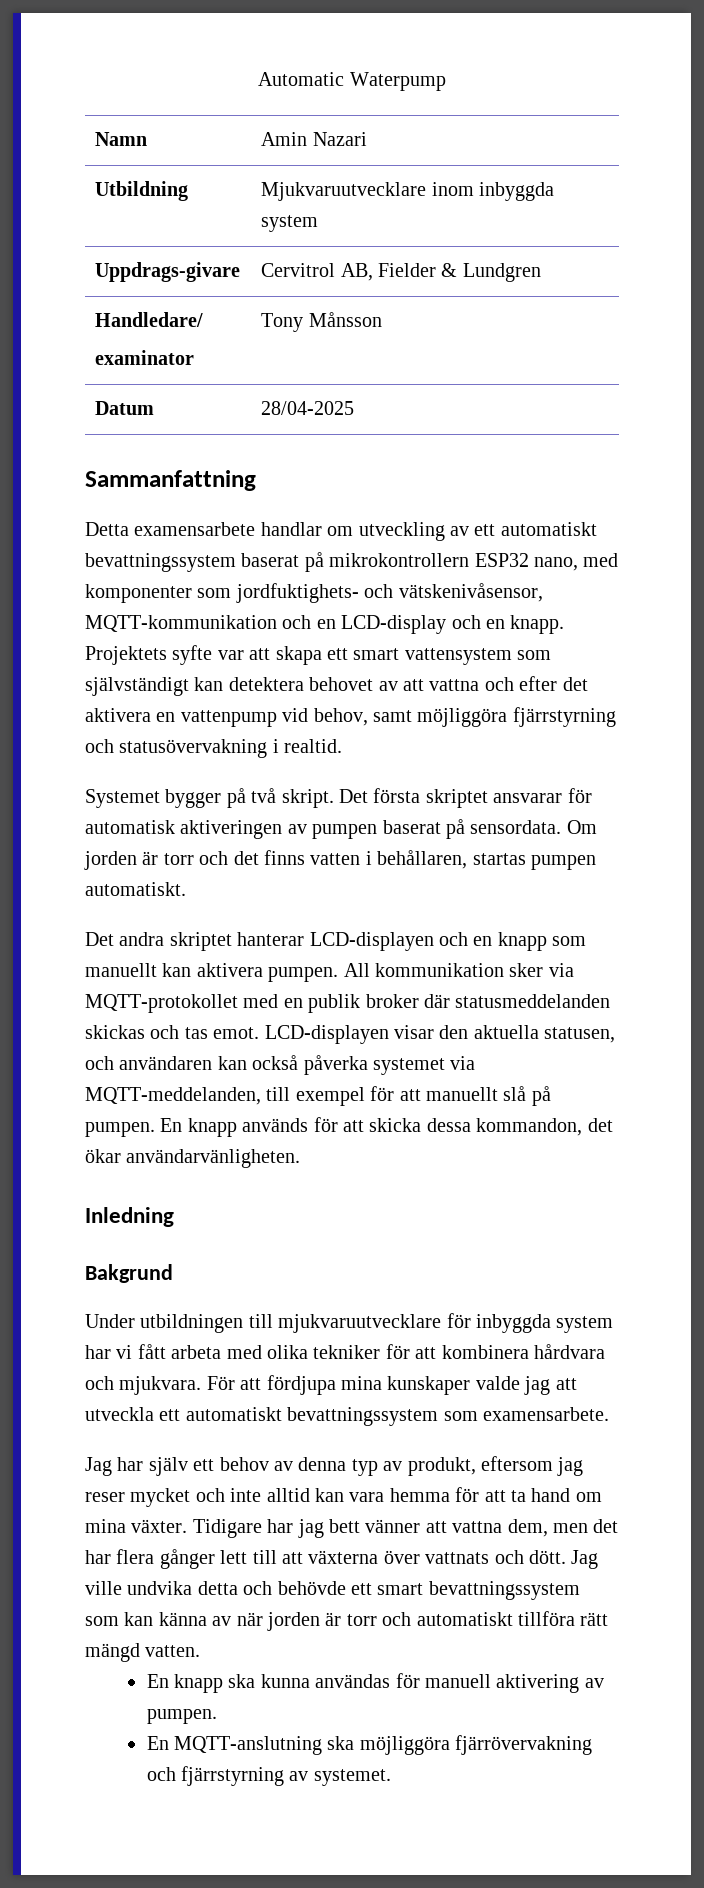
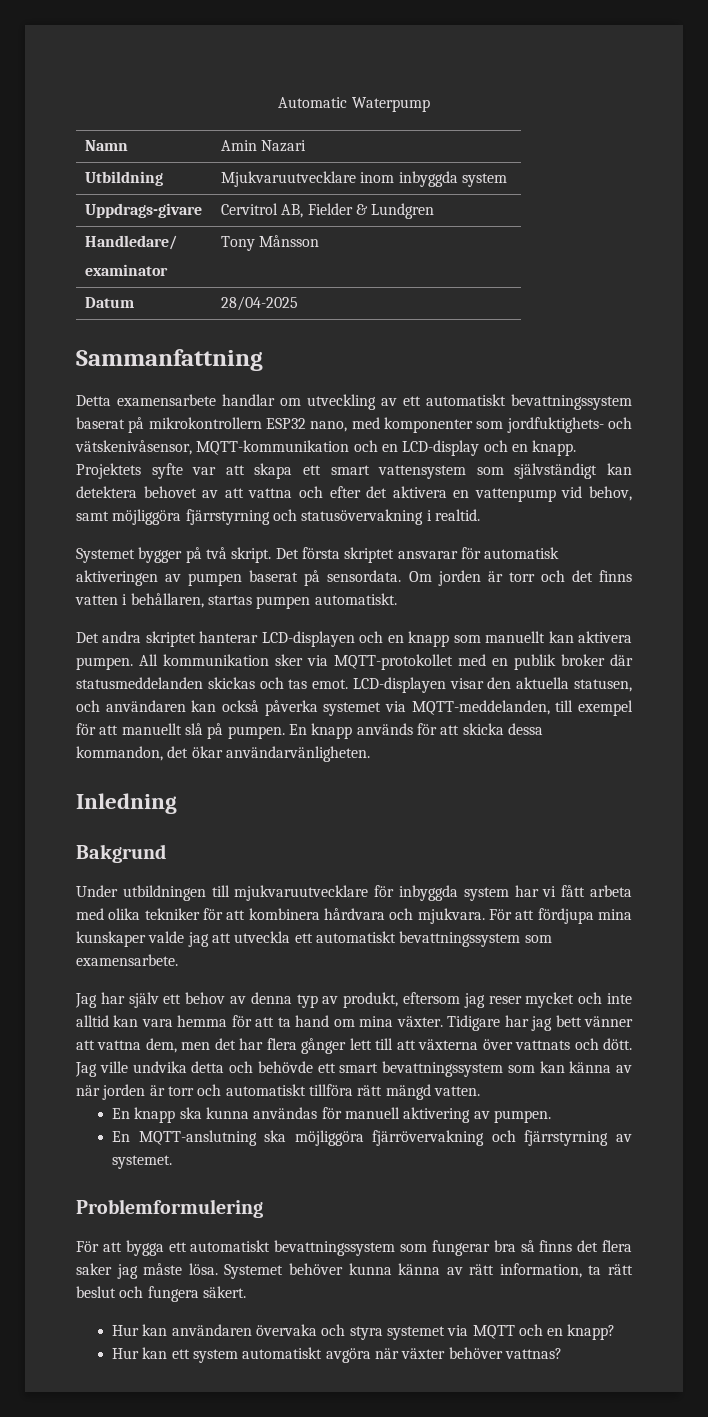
(391, 1777) none -> [76,1199,263,1218] [76,1240,632,1256] [76,1263,633,1279] [76,1286,246,1302] [111,1324,616,1340] [111,1347,562,1363] // Problemformulering // För att bygga ett automatiskt bevattningssystem som fungerar bra så finns det flera saker jag måste lösa. Systemet behöver kunna känna av rätt information, ta rätt beslut och fungera säkert. // Hur kan användaren övervaka och styra systemet via MQTT och en knapp? // Hur kan ett system automatiskt avgöra när växter behöver vattnas?

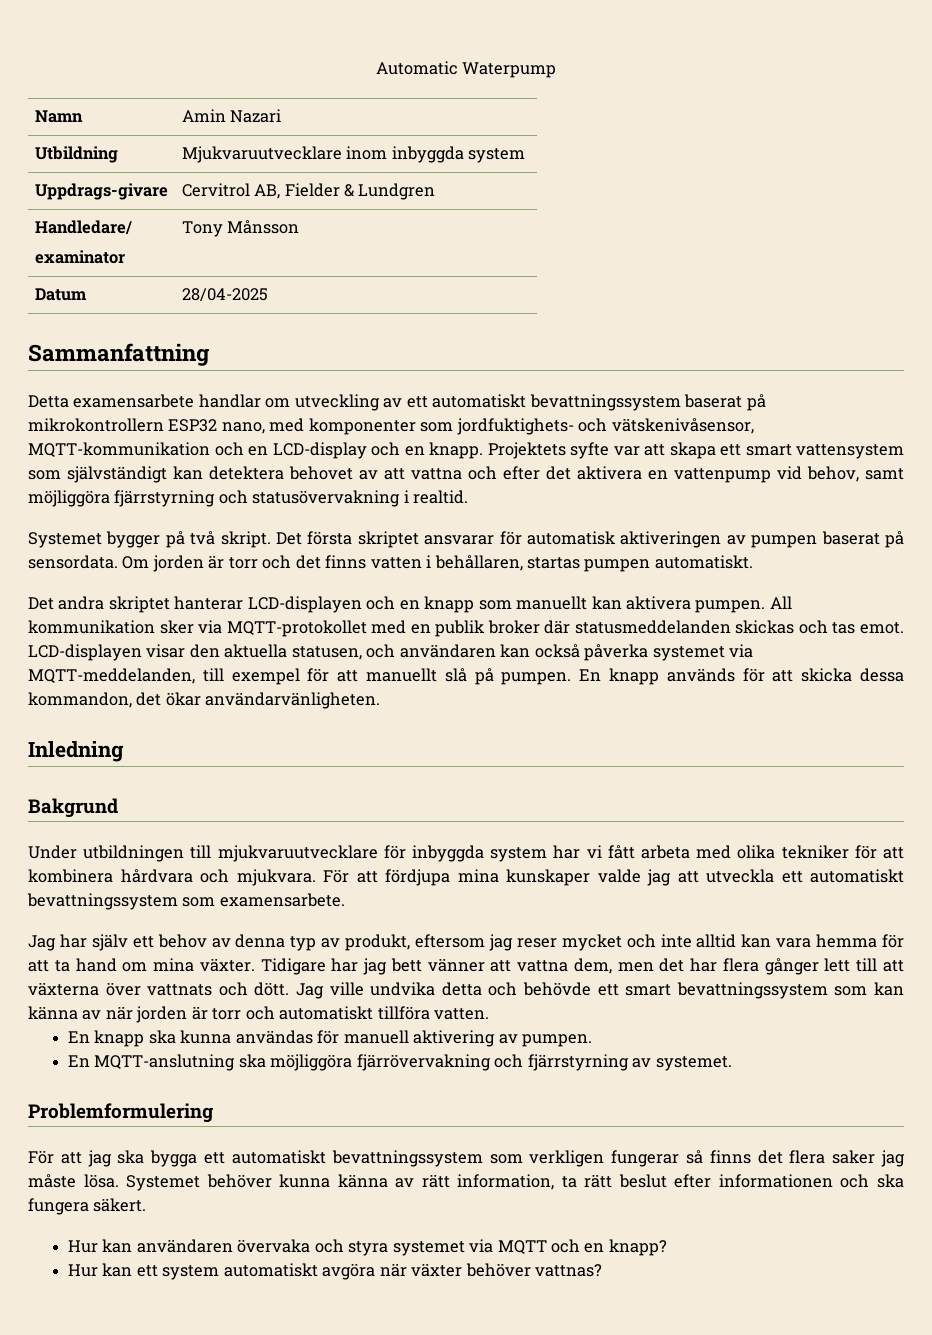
[357,1084,431,1100] rätt mängd -> (430, 1013) none
(122, 1247) none -> [87,1150,145,1167] jag ska
[431,1240,516,1256] fungerar bra -> [529,1150,680,1167] verkligen fungerar
[119,1286,144,1298] och -> [674,1174,904,1188] efter informationen och ska

